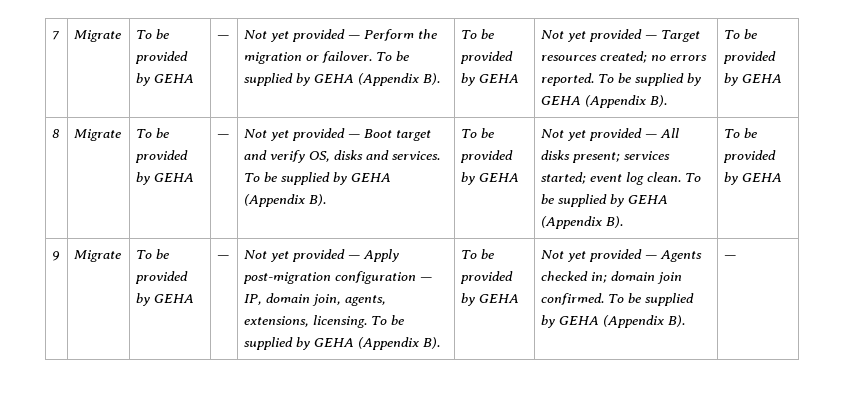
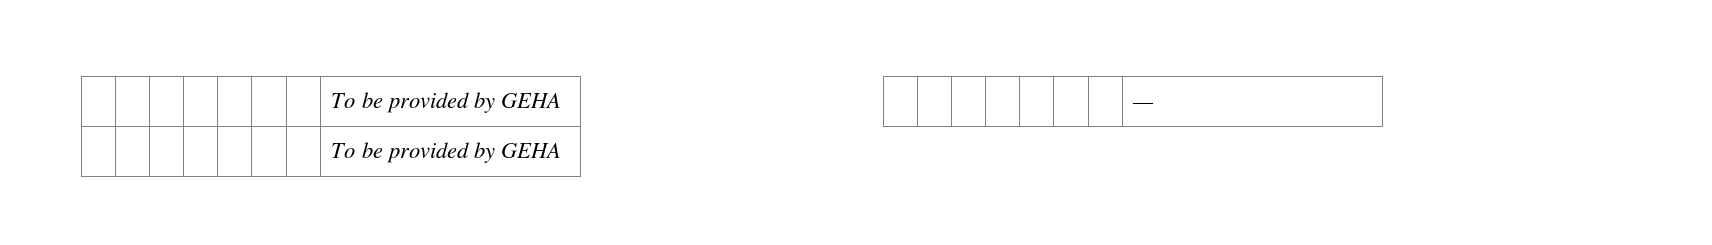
[52,31,61,40] [74,30,122,42] [136,29,170,39] [135,51,189,64] [136,73,195,86] [217,35,230,39] [244,29,438,42] [244,51,410,64] [244,73,441,86] [461,29,495,39] [460,51,514,64] [461,73,520,86] [541,29,701,42] [541,51,708,63] [541,73,702,86] [541,95,668,108] [724,29,758,39] [723,51,777,64] [724,73,783,86] [52,129,60,138] [74,129,122,141] [136,128,170,138] [135,150,189,163] [136,172,195,185] [217,134,230,138] [244,128,432,141] [244,150,441,163] [244,172,392,185] [244,194,327,207] [461,128,495,138] [460,150,514,163] [461,172,520,185] [541,128,680,141] [541,150,671,163] [541,172,702,185] [541,194,669,207] [541,216,624,229] [724,128,758,138] [723,150,777,163] [724,172,783,185] [52,251,61,261] [74,250,122,262] [136,249,170,259] [135,271,189,284] [136,293,195,306] [217,255,230,259] [244,249,400,262] [243,271,433,284] [244,293,387,306] [244,315,405,328] [244,337,441,350] [461,249,495,259] [460,271,514,284] [461,293,520,306] [541,249,703,262] [541,271,683,284] [541,293,695,306] [541,315,686,328] 7 | Migrate | To be provided by GEHA | — | Not yet provided — Perform the migration or failover. To be supplied by GEHA (Appendix B). | To be provided by GEHA | Not yet provided — Target resources created; no errors reported. To be supplied by GEHA (Appendix B). | To be provided by GEHA // 8 | Migrate | To be provided by GEHA | — | Not yet provided — Boot target and verify OS, disks and services. To be supplied by GEHA (Appendix B). | To be provided by GEHA | Not yet provided — All disks present; services started; event log clean. To be supplied by GEHA (Appendix B). | To be provided by GEHA // 9 | Migrate | To be provided by GEHA | — | Not yet provided — Apply post-migration configuration — IP, domain join, agents, extensions, licensing. To be supplied by GEHA (Appendix B). | To be provided by GEHA | Not yet provided — Agents checked in; domain join confirmed. To be supplied by GEHA (Appendix B). -> [331,92,561,113] [331,142,561,163] | | | | | | | To be provided by GEHA // | | | | | | | To be provided by GEHA // | | | | | |

